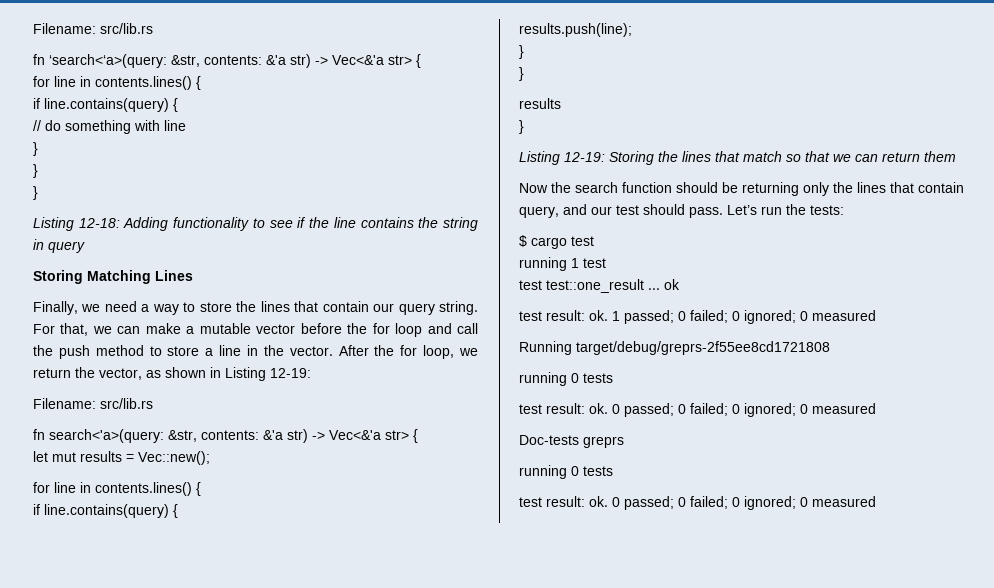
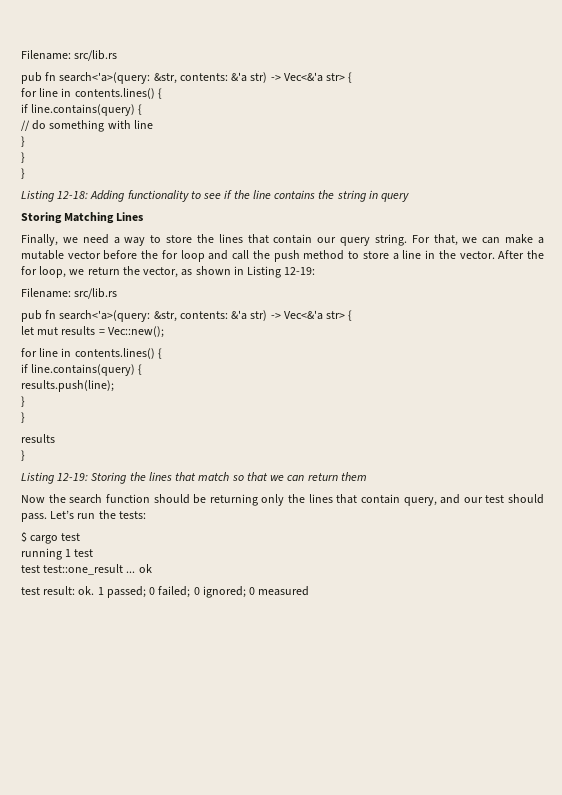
[33,23,153,34] [33,54,167,68] Filename: src/lib.rs // fn ‘search<‘a>(query: -> [21,50,118,61] [21,72,151,84] Filename: src/lib.rs // pub fn search<'a>(query:
(153, 403) none -> [21,310,42,322] pub
[519,341,830,355] [519,372,613,386] [519,403,876,417] [519,435,624,448] [519,465,613,479] [519,496,876,510] // Running target/debug/greprs-2f55ee8cd1721808 // running 0 tests // test result: ok. 0 passed; 0 failed; 0 ignored; 0 measured // Doc-tests greprs // running 0 tests // test result: ok. 0 passed; 0 failed; 0 ignored; 0 measured -> (310, 591) none

